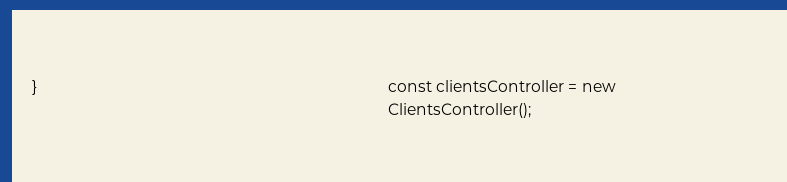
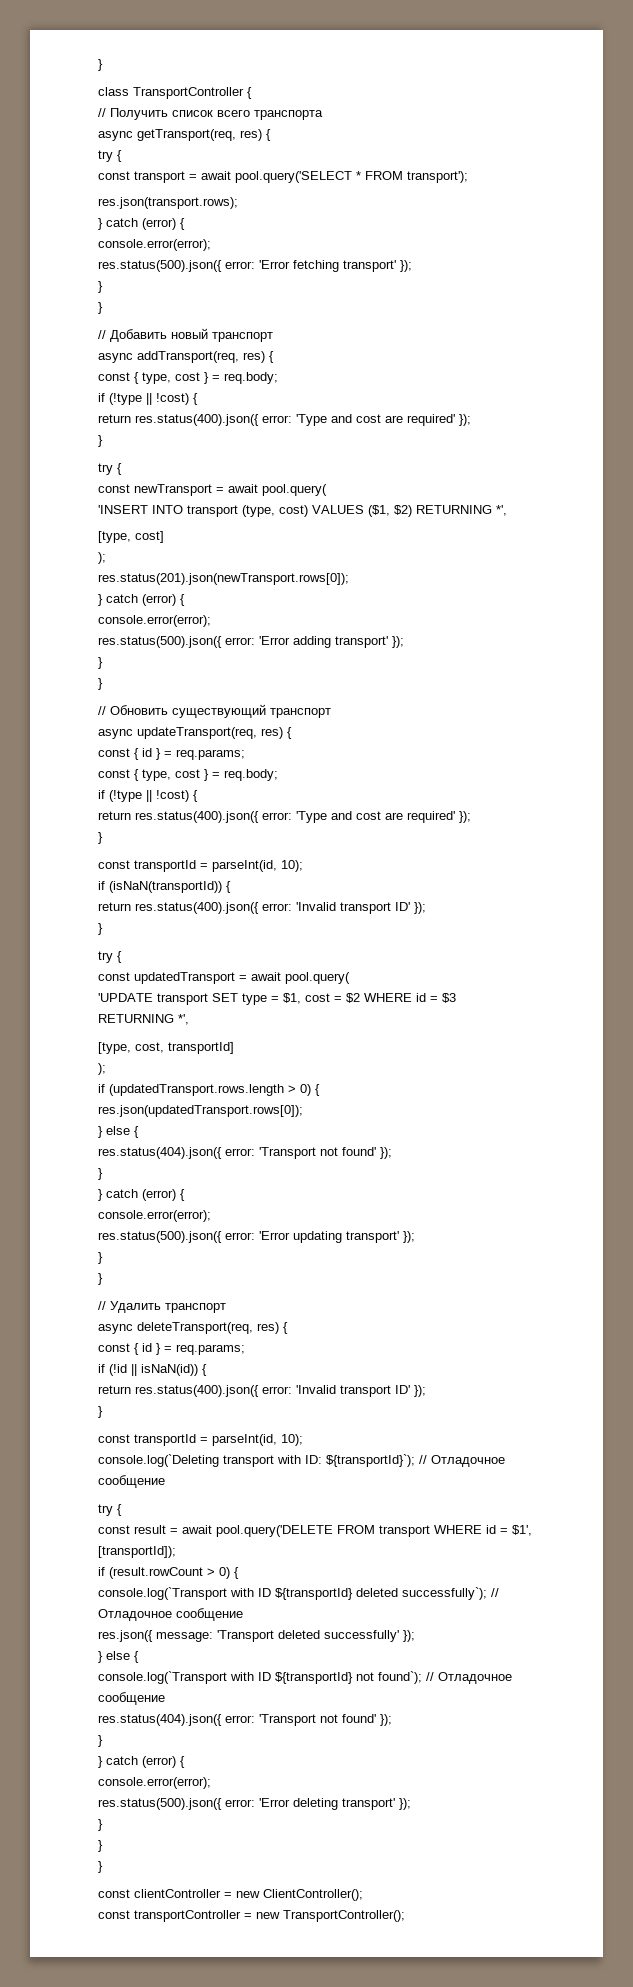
[32,80,37,95] [388,80,616,92] [388,103,531,118] } // const clientsController = new ClientsController(); -> [98,59,103,71] [98,87,252,99] [98,108,323,120] [98,129,271,141] [98,150,122,162] [98,171,468,183] [98,197,238,209] [98,218,185,230] [98,239,211,251] [98,260,412,272] [98,281,103,293] [98,302,103,314] [98,328,273,342] [98,351,274,363] [98,372,278,384] [98,393,198,405] [98,414,471,426] [98,435,103,447] [98,463,122,475] [98,484,327,496] [98,505,507,517] [98,531,164,543] [98,552,106,564] [98,573,349,585] [98,594,185,606] [98,615,211,627] [98,636,404,648] [98,657,103,669] [98,678,103,690] [98,704,331,718] [98,727,292,739] [98,748,245,760] [98,769,278,781] [98,790,198,802] [98,811,471,823] [98,832,103,844] [98,860,303,872] [98,881,231,893] [98,902,426,914] [98,923,103,935] [98,951,122,963] [98,972,350,984] [98,993,456,1005] [98,1014,189,1025] [98,1042,234,1054] [98,1063,106,1075] [98,1084,320,1096] [98,1105,303,1117] [98,1126,139,1138] [98,1147,392,1159] [98,1168,103,1180] [98,1189,185,1201] [98,1210,211,1222] [98,1231,415,1243] [98,1252,103,1264] [98,1273,103,1285] [98,1301,226,1313] [98,1322,288,1334] [98,1343,245,1355] [98,1364,207,1376] [98,1385,426,1397] [98,1406,103,1418] [98,1434,303,1446] [98,1454,505,1467] [98,1475,165,1488] [98,1504,122,1516] [98,1525,532,1537] [98,1546,176,1558] [98,1567,239,1579] [98,1587,499,1600] [98,1608,243,1621] [98,1630,415,1642] [98,1651,139,1663] [98,1671,512,1684] [98,1692,165,1705] [98,1714,392,1726] [98,1735,103,1747] [98,1756,185,1768] [98,1777,211,1789] [98,1798,411,1810] [98,1819,103,1831] [98,1840,103,1852] [98,1861,103,1873] [98,1889,363,1901] [98,1910,405,1922] } // class TransportController { // // Получить список всего транспорта // async getTransport(req, res) { // try { // const transport = await pool.query('SELECT * FROM transport'); // res.json(transport.rows); // } catch (error) { // console.error(error); // res.status(500).json({ error: 'Error fetching transport' }); // } // } // // Добавить новый транспорт // async addTransport(req, res) { // const { type, cost } = req.body; // if (!type || !cost) { // return res.status(400).json({ error: 'Type and cost are required' }); // } // try { // const newTransport = await pool.query( // 'INSERT INTO transport (type, cost) VALUES ($1, $2) RETURNING *', // [type, cost] // ); // res.status(201).json(newTransport.rows[0]); // } catch (error) { // console.error(error); // res.status(500).json({ error: 'Error adding transport' }); // } // } // // Обновить существующий транспорт // async updateTransport(req, res) { // const { id } = req.params; // const { type, cost } = req.body; // if (!type || !cost) { // return res.status(400).json({ error: 'Type and cost are required' }); // } // const transportId = parseInt(id, 10); // if (isNaN(transportId)) { // return res.status(400).json({ error: 'Invalid transport ID' }); // } // try { // const updatedTransport = await pool.query( // 'UPDATE transport SET type = $1, cost = $2 WHERE id = $3 RETURNING *', // [type, cost, transportId] // ); // if (updatedTransport.rows.length > 0) { // res.json(updatedTransport.rows[0]); // } else { // res.status(404).json({ error: 'Transport not found' }); // } // } catch (error) { // console.error(error); // res.status(500).json({ error: 'Error updating transport' }); // } // } // // Удалить транспорт // async deleteTransport(req, res) { // const { id } = req.params; // if (!id || isNaN(id)) { // return res.status(400).json({ error: 'Invalid transport ID' }); // } // const transportId = parseInt(id, 10); // console.log(`Deleting transport with ID: ${transportId}`); // Отладочное сообщение // try { // const result = await pool.query('DELETE FROM transport WHERE id = $1', [transportId]); // if (result.rowCount > 0) { // console.log(`Transport with ID ${transportId} deleted successfully`); // Отладочное сообщение // res.json({ message: 'Transport deleted successfully' }); // } else { // console.log(`Transport with ID ${transportId} not found`); // Отладочное сообщение // res.status(404).json({ error: 'Transport not found' }); // } // } catch (error) { // console.error(error); // res.status(500).json({ error: 'Error deleting transport' }); // } // } // } // const clientController = new ClientController(); // const transportController = new TransportController();

